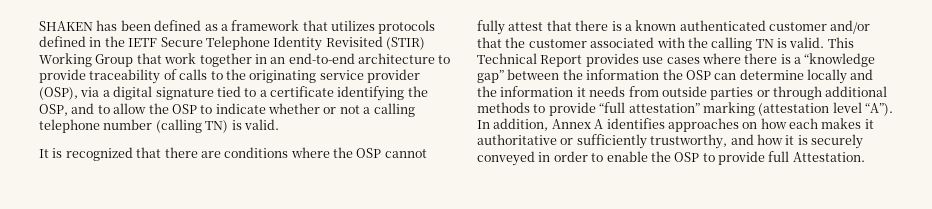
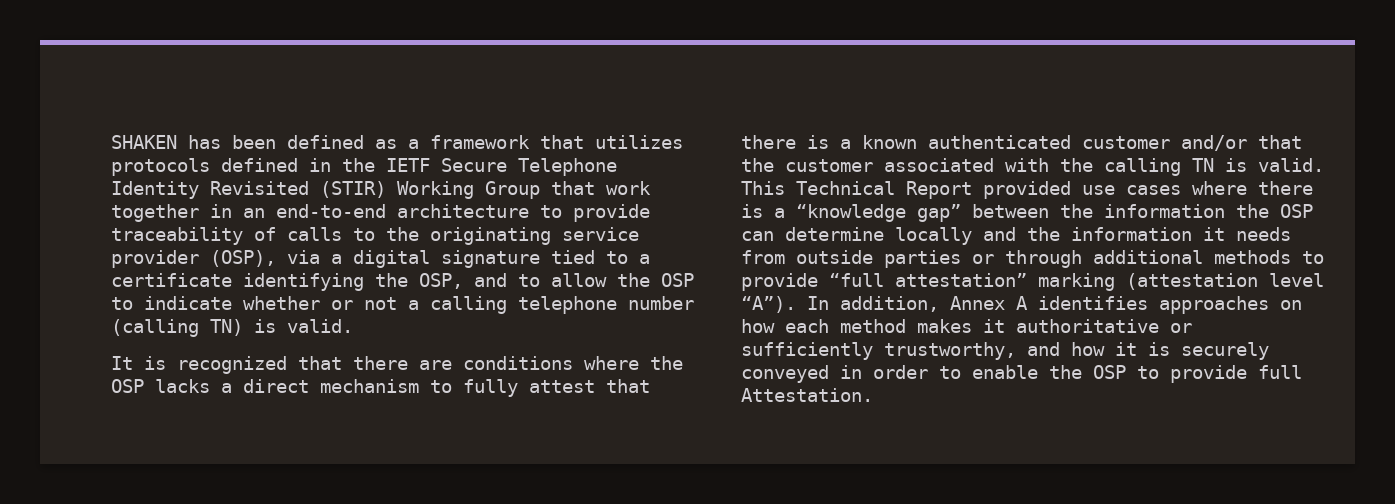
[384,149,427,158] cannot -> [155,379,452,393] lacks a direct mechanism to
[585,53,639,67] provides -> [983,181,1071,199] provided
(818, 123) none -> [840,319,906,333] method

